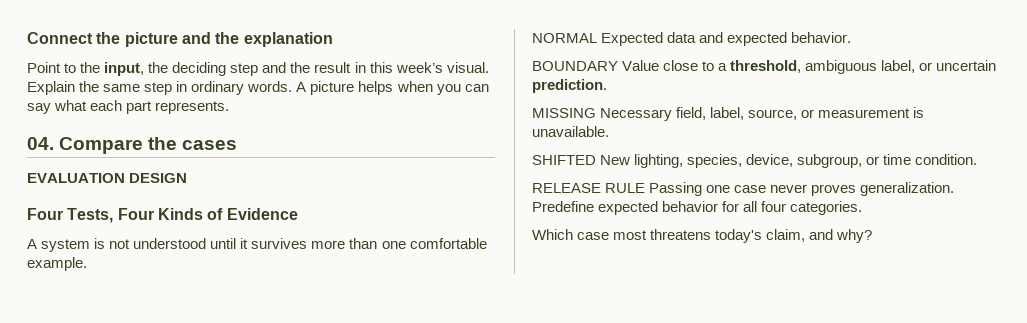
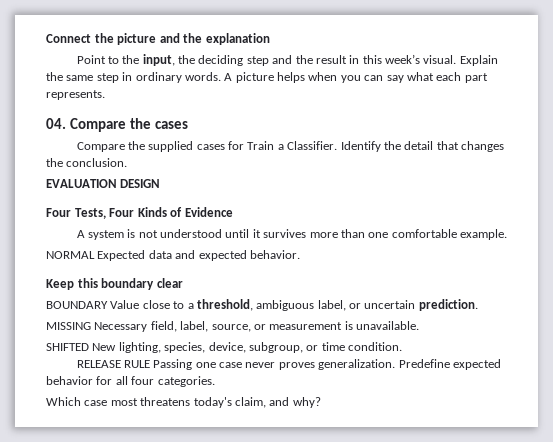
(238, 145) none -> [76,141,504,152] [46,158,128,167] // Compare the supplied cases for Train a Classifier. Identify the detail that changes the conclusion.
(852, 37) none -> [46,278,183,290] // Keep this boundary clear

